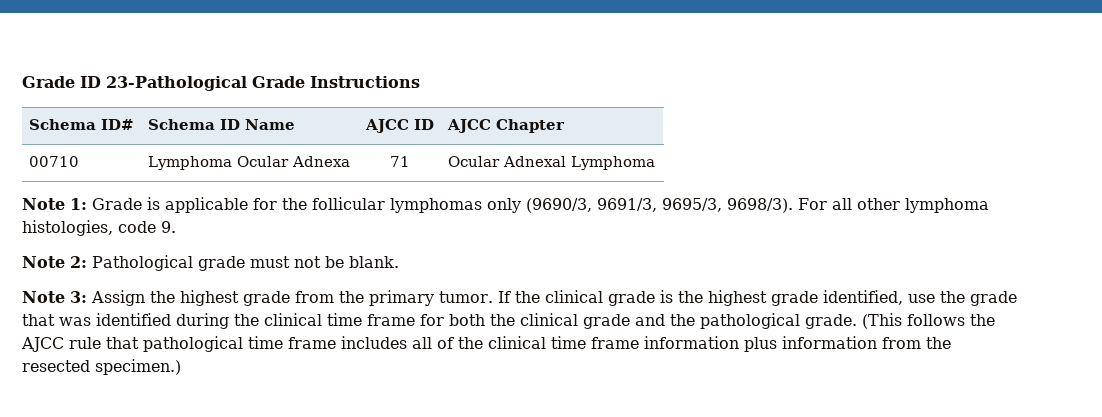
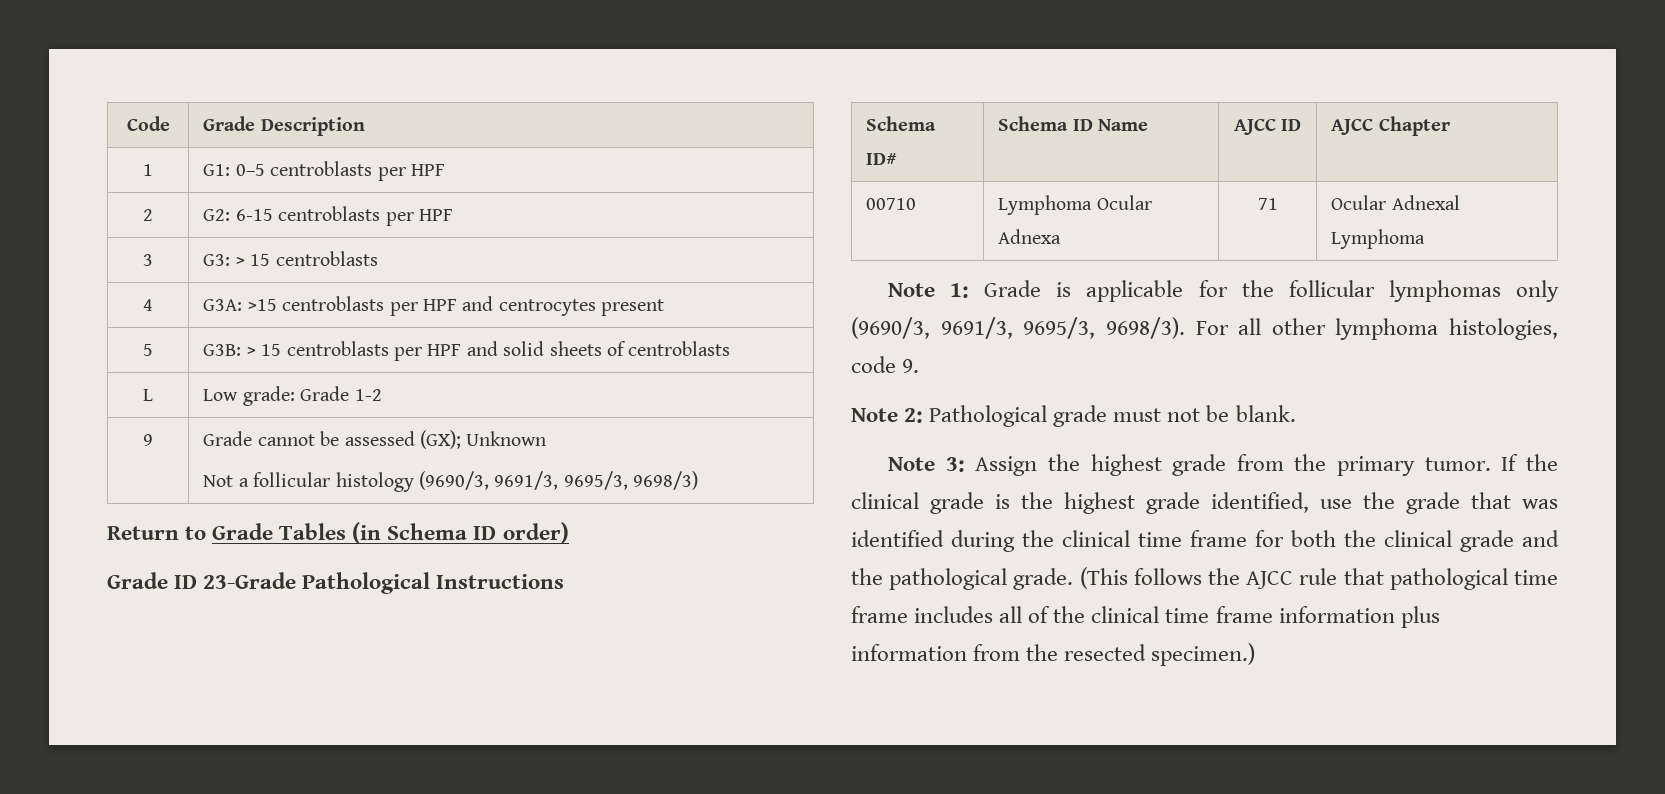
[22,76,305,91] Grade ID 23-Pathological Grade -> [126,116,170,131] [203,116,365,136] [143,164,153,176] [203,161,446,181] [143,209,153,221] [203,206,454,226] [143,254,153,266] [203,251,378,266] [143,299,153,311] [203,296,665,316] [143,344,153,356] [203,341,731,361] [143,389,153,401] [203,386,382,406] [143,434,153,446] [203,430,547,449] [203,471,699,492] [107,522,569,544] [107,572,431,594] Code | Grade Description // 1 | G1: 0–5 centroblasts per HPF // 2 | G2: 6-15 centroblasts per HPF // 3 | G3: > 15 centroblasts // 4 | G3A: >15 centroblasts per HPF and centrocytes present // 5 | G3B: > 15 centroblasts per HPF and solid sheets of centroblasts // L | Low grade: Grade 1-2 // 9 | Grade cannot be assessed (GX); Unknown // Not a follicular histology (9690/3, 9691/3, 9695/3, 9698/3) // Return to Grade Tables (in Schema ID order) // Grade ID 23-Grade Pathological

